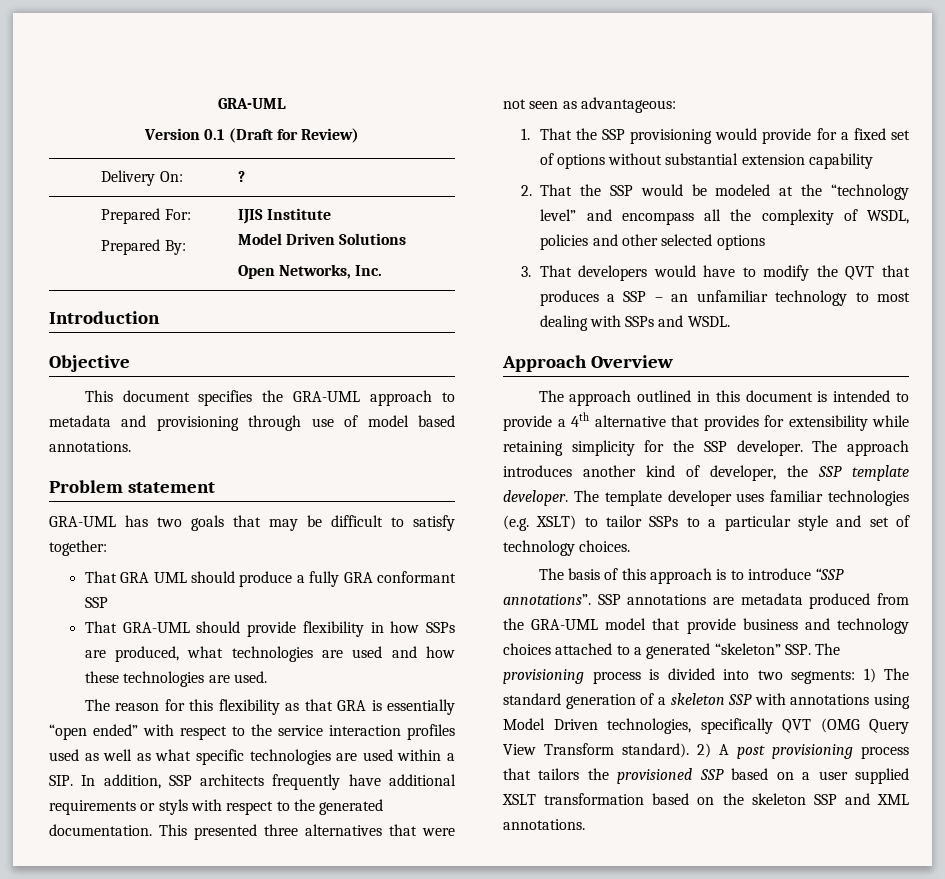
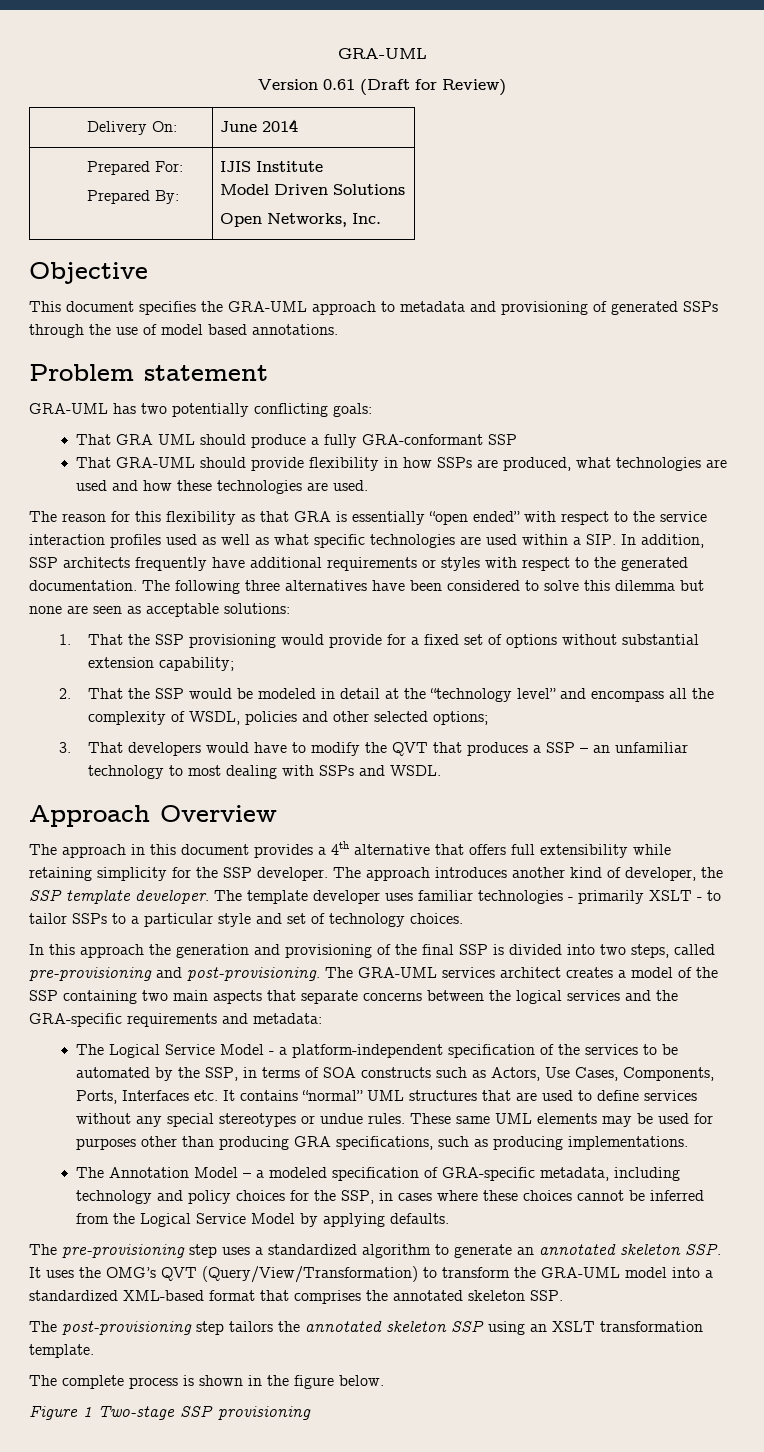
[204,129,225,140] 0.1 -> [323,79,355,90] 0.61
[237,171,245,182] ? -> [219,119,298,132] June 2014
[49,311,160,324] // Introduction -> (381, 218) none
[248,415,302,431] through -> [593,301,718,315] [29,324,111,338] of generated SSPs through the
[191,515,455,531] [49,540,107,556] goals that may be difficult to satisfy together: -> [172,403,372,417] potentially conflicting goals:
[343,571,456,583] GRA conformant -> [362,434,484,445] GRA-conformant
[158,799,188,815] styls -> [441,557,480,571] styles
[159,824,455,840] [503,97,676,113] This presented three alternatives that were not seen as advantageous: -> [142,580,704,594] [29,603,290,617] The following three alternatives have been considered to solve this dilemma but none are seen as acceptable solutions:
[809,153,874,169] capability -> [159,657,235,671] capability;
(771, 190) none -> [321,688,381,699] in detail
[716,235,765,250] options -> [433,711,489,725] options;
[637,390,692,402] outlined -> (126, 851) none
[817,390,909,402] [503,415,552,431] is intended to provide -> [254,844,313,858] provides
[703,415,784,431] provides for -> [469,844,535,855] offers full
[503,515,577,531] (e.g. XSLT) -> [568,890,702,904] - primarily XSLT -
[538,568,845,584] [503,593,910,609] [503,618,909,634] [503,643,841,659] [503,668,909,684] [503,693,910,709] [503,718,909,734] [503,743,909,759] [503,768,909,784] [502,793,909,805] [503,819,585,830] The basis of this approach is to introduce “SSP annotations”. SSP annotations are metadata produced from the GRA-UML model that provide business and technology choices attached to a generated “skeleton” SSP. The provisioning process is divided into two segments: 1) The standard generation of a skeleton SSP with annotations using Model Driven technologies, specifically QVT (OMG Query View Transform standard). 2) A post provisioning process that tailors the provisioned SSP based on a user supplied XSLT transformation based on the skeleton SSP and XML annotations. -> [29,944,715,958] [29,967,718,981] [29,990,678,1004] [29,1013,322,1027] [76,1044,679,1058] [76,1067,715,1081] [76,1090,698,1104] [76,1113,714,1127] [76,1136,689,1150] [76,1167,681,1181] [76,1190,705,1204] [76,1213,450,1227] [29,1243,721,1258] [29,1266,713,1283] [29,1290,563,1304] [29,1320,703,1335] [29,1344,94,1358] [29,1375,384,1389] [29,1405,311,1420] In this approach the generation and provisioning of the final SSP is divided into two steps, called pre-provisioning and post-provisioning. The GRA-UML services architect creates a model of the SSP containing two main aspects that separate concerns between the logical services and the GRA-specific requirements and metadata: // The Logical Service Model - a platform-independent specification of the services to be automated by the SSP, in terms of SOA constructs such as Actors, Use Cases, Components, Ports, Interfaces etc. It contains “normal” UML structures that are used to define services without any special stereotypes or undue rules. These same UML elements may be used for purposes other than producing GRA specifications, such as producing implementations. // The Annotation Model – a modeled specification of GRA-specific metadata, including technology and policy choices for the SSP, in cases where these choices cannot be inferred from the Logical Service Model by applying defaults. // The pre-provisioning step uses a standardized algorithm to generate an annotated skeleton SSP. It uses the OMG’s QVT (Query/View/Transformation) to transform the GRA-UML model into a standardized XML-based format that comprises the annotated skeleton SSP. // The post-provisioning step tailors the annotated skeleton SSP using an XSLT transformation template. // The complete process is shown in the figure below. // Figure 1 Two-stage SSP provisioning

